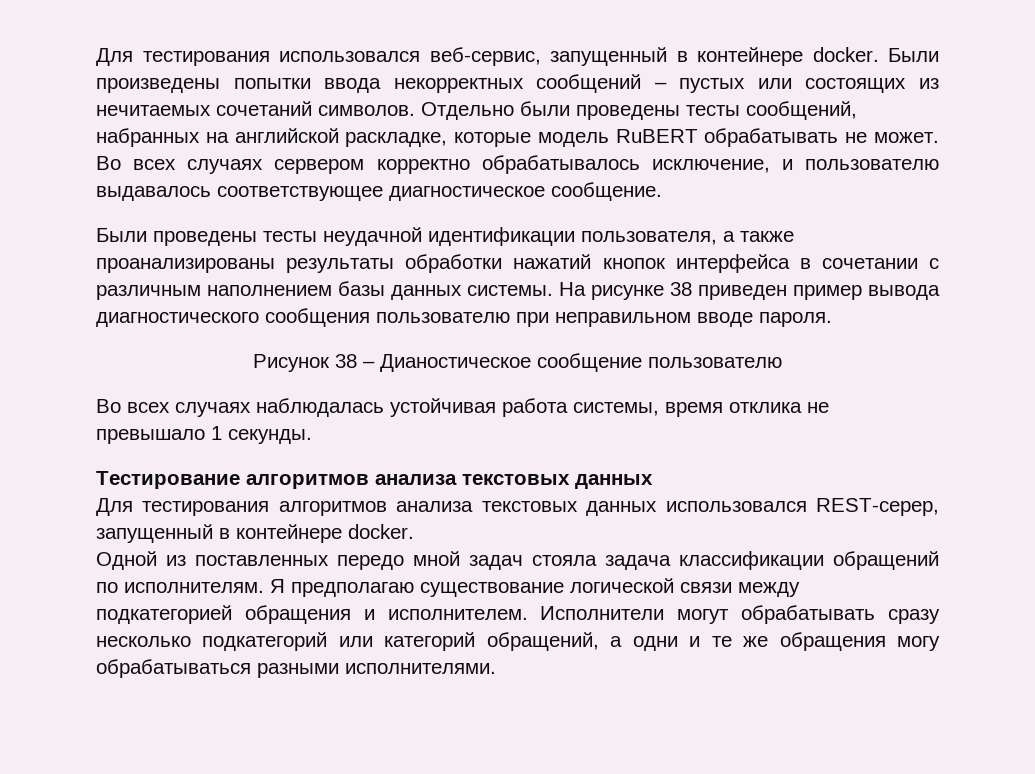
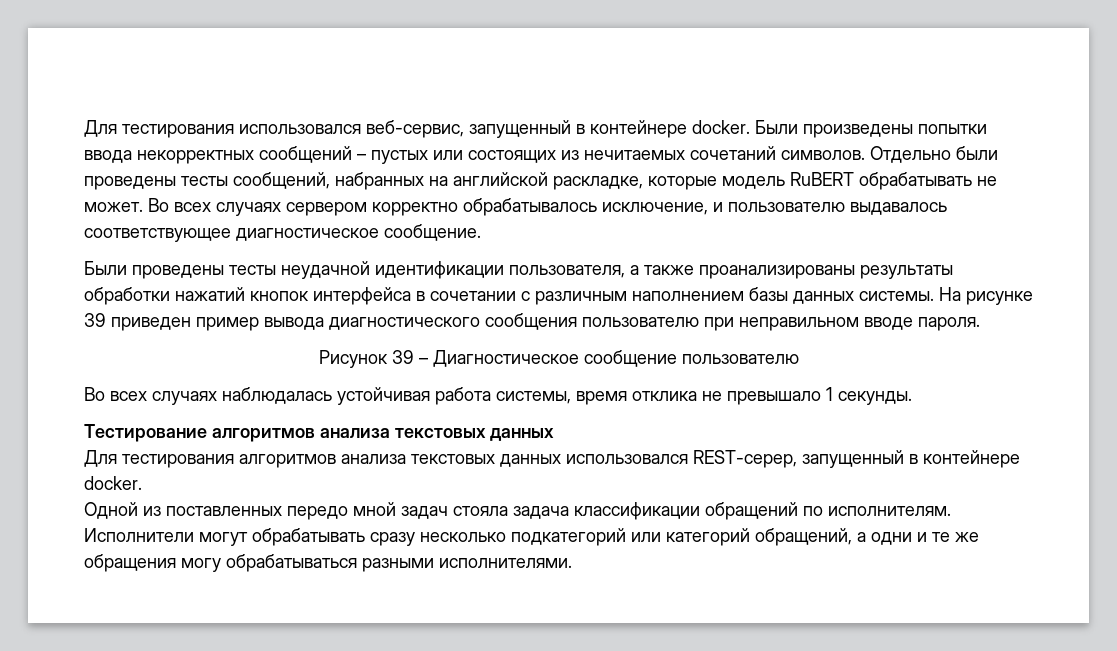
[670,282,692,296] 38 -> [84,313,106,327] 39
[335,354,531,372] 38 – Дианостическое -> [391,350,579,367] 39 – Диагностическое
[270,578,800,597] [96,605,528,624] Я предполагаю существование логической связи между подкатегорией обращения и исполнителем. -> (951, 511) none

